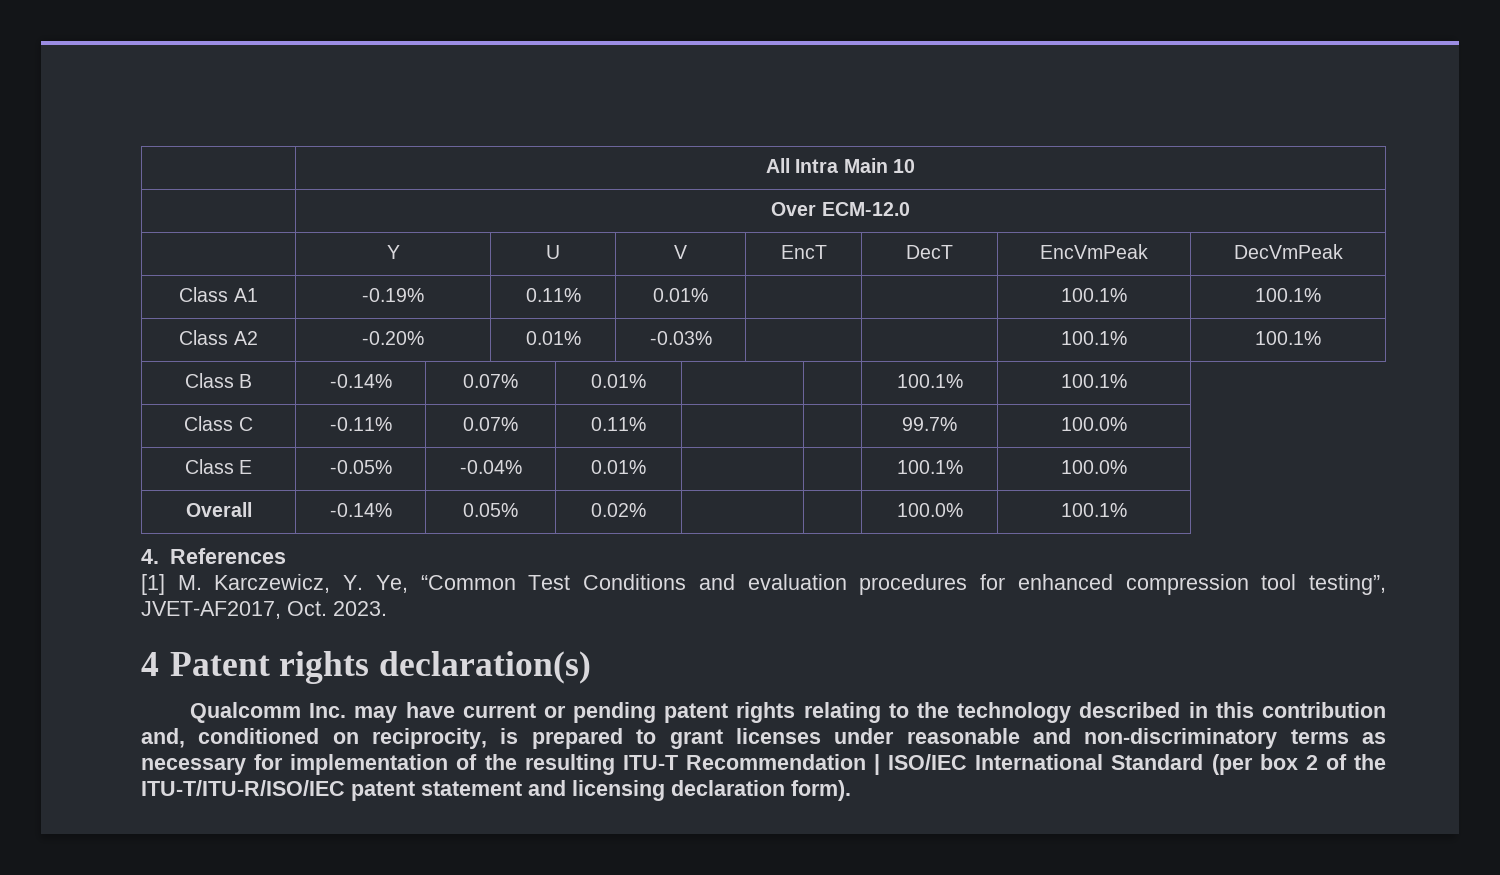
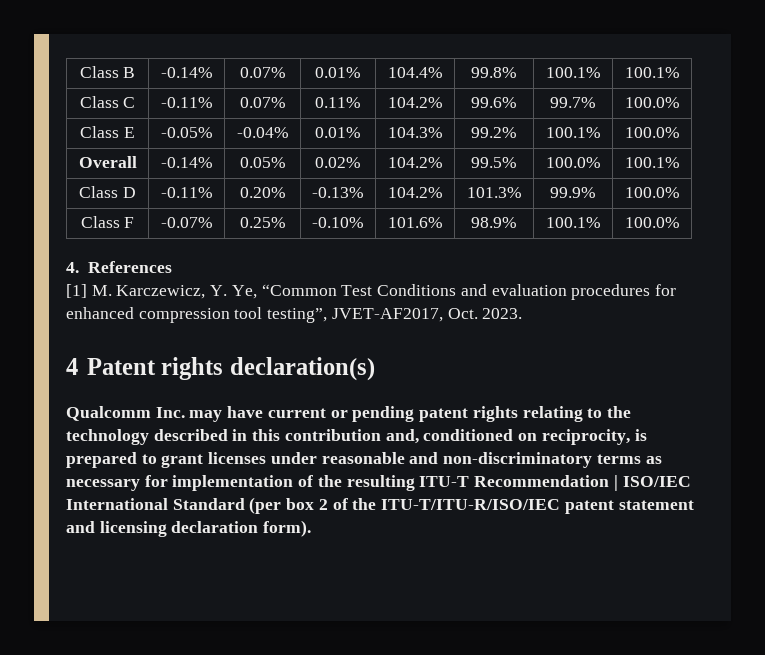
[766,158,915,173] [771,202,910,216] [386,245,400,259] [546,245,560,259] [674,245,687,259] [780,245,827,259] [906,245,953,259] [1040,244,1148,259] [1233,244,1343,259] [179,287,258,302] [362,288,424,302] [525,288,581,302] [653,288,708,302] [1061,288,1127,302] [1255,288,1321,302] [179,330,258,345] [362,331,424,345] [525,331,581,345] [649,331,712,345] [1061,331,1127,345] [1255,331,1321,345] | All Intra Main 10 // | Over ECM-12.0 // | Y | U | V | EncT | DecT | EncVmPeak | DecVmPeak // Class A1 | -0.19% | 0.11% | 0.01% | | | 100.1% | 100.1% // Class A2 | -0.20% | 0.01% | -0.03% | | | 100.1% | 100.1% // -> (79, 72) none
(646, 381) | -> [387,67,443,78] [471,67,517,78] 104.4% | 99.8%
(646, 424) | -> [387,97,443,108] [471,97,517,108] 104.2% | 99.6%
(646, 467) | -> [387,127,443,138] [471,127,517,138] 104.3% | 99.2%
(646, 510) | -> [387,157,443,168] [471,157,517,168] 104.2% | 99.5%
(1127, 510) none -> [79,186,136,198] [160,187,213,198] [239,187,286,198] [312,187,364,198] [387,187,443,198] [466,187,522,198] [550,187,596,198] [624,187,680,198] [80,216,135,228] [160,217,213,228] [239,217,286,228] [312,217,364,228] [387,217,443,228] [471,217,517,228] [545,217,601,228] [624,217,680,228] // Class D | -0.11% | 0.20% | -0.13% | 104.2% | 101.3% | 99.9% | 100.0% // Class F | -0.07% | 0.25% | -0.10% | 101.6% | 98.9% | 100.1% | 100.0%

